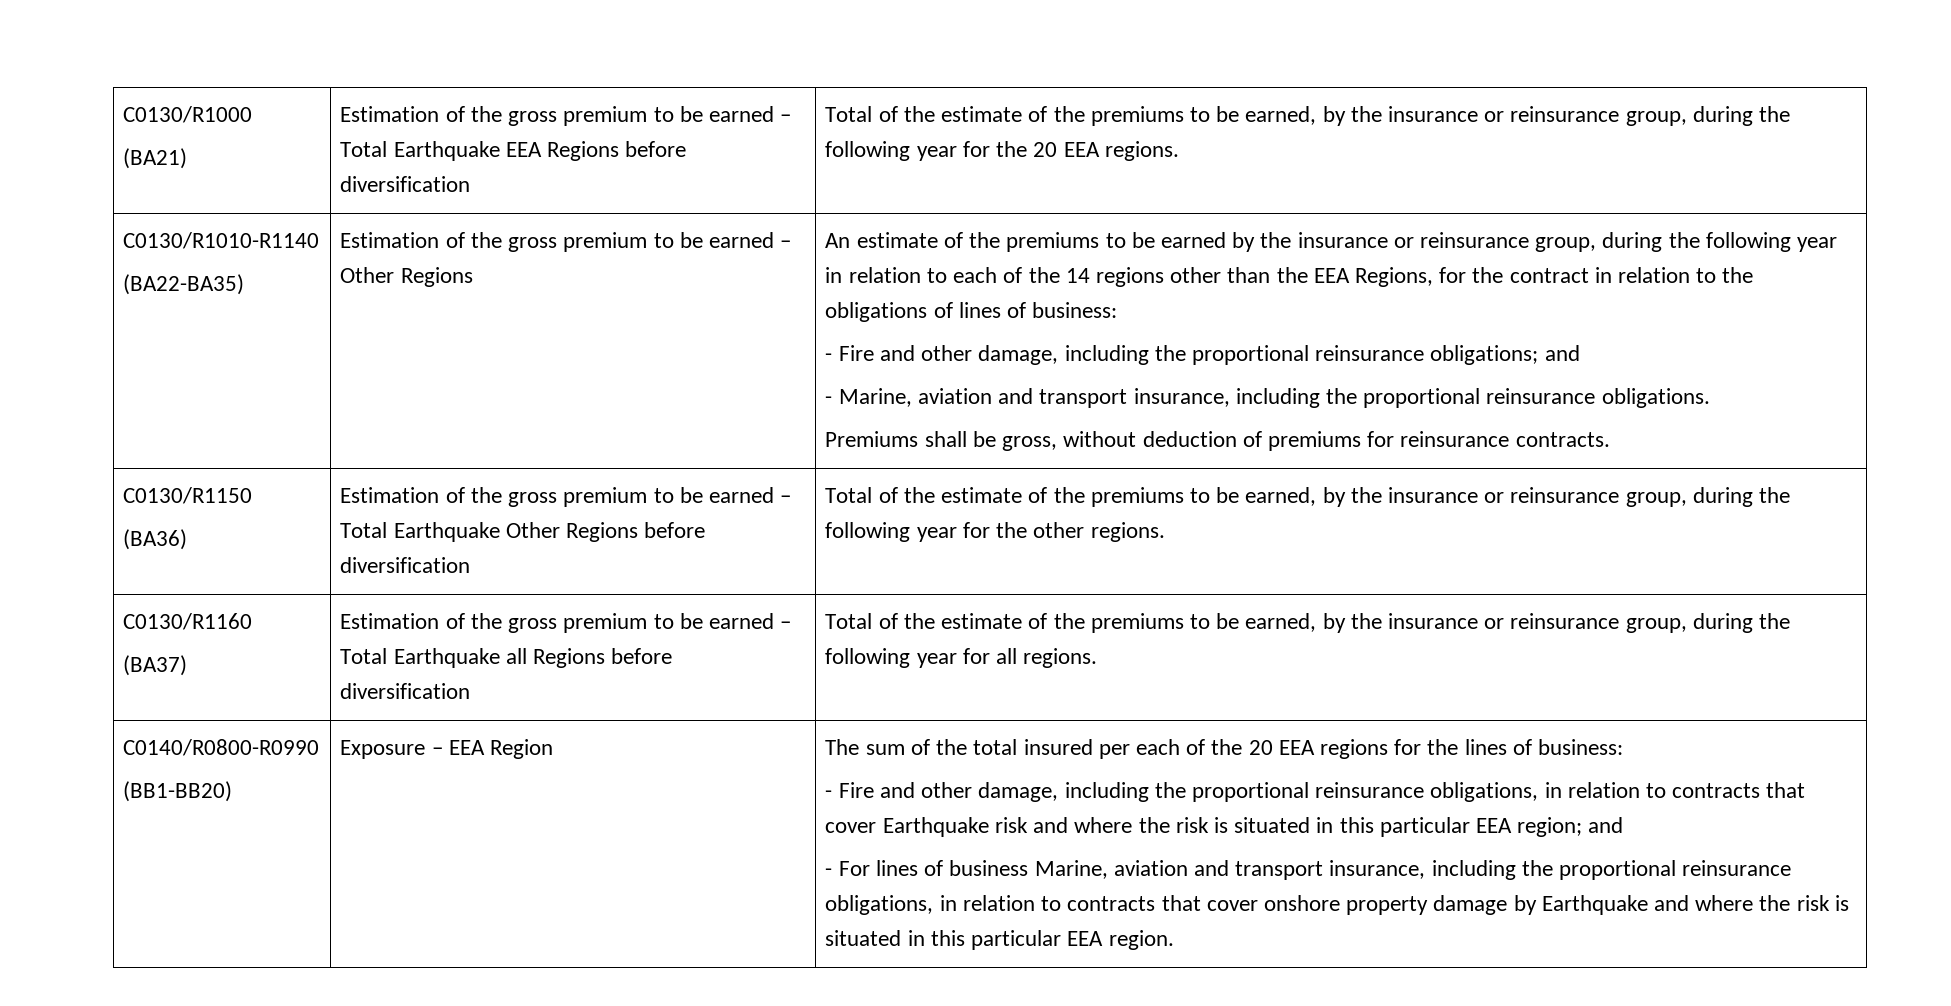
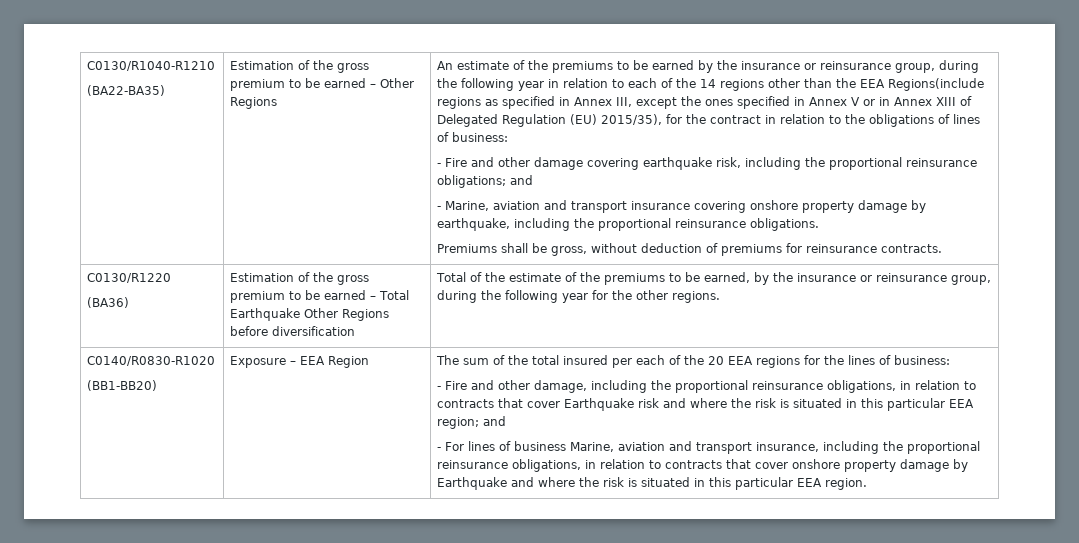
[123,106,253,123] [123,148,188,169] [340,106,792,126] [340,141,687,161] [340,176,471,192] [825,106,1791,126] [825,141,1179,161] [123,232,320,249] C0130/R1000 // (BA21) | Estimation of the gross premium to be earned – Total Earthquake EEA Regions before diversification | Total of the estimate of the premiums to be earned, by the insurance or reinsurance group, during the following year for the 20 EEA regions. // C0130/R1010-R1140 -> [87,61,216,71] C0130/R1040-R1210
[1355,267,1434,287] Regions, -> [888,78,985,91] [437,96,973,109] [437,114,663,127] Regions(include regions as specified in Annex III, except the ones specified in Annex V or in Annex XIII of Delegated Regulation (EU) 2015/35),
[978,345,1059,365] damage, -> [534,157,742,170] damage covering earthquake risk,
[1133,388,1230,407] insurance, -> [631,200,927,213] [437,218,511,231] insurance covering onshore property damage by earthquake,
[123,487,253,504] C0130/R1150 -> [87,273,172,283] C0130/R1220
[123,613,253,630] [123,655,188,676] [340,613,792,633] [340,648,673,668] [340,683,471,699] [825,613,1791,633] [825,648,1098,668] [123,739,320,756] C0130/R1160 // (BA37) | Estimation of the gross premium to be earned – Total Earthquake all Regions before diversification | Total of the estimate of the premiums to be earned, by the insurance or reinsurance group, during the following year for all regions. // C0140/R0800-R0990 -> [87,356,216,366] C0140/R0830-R1020

